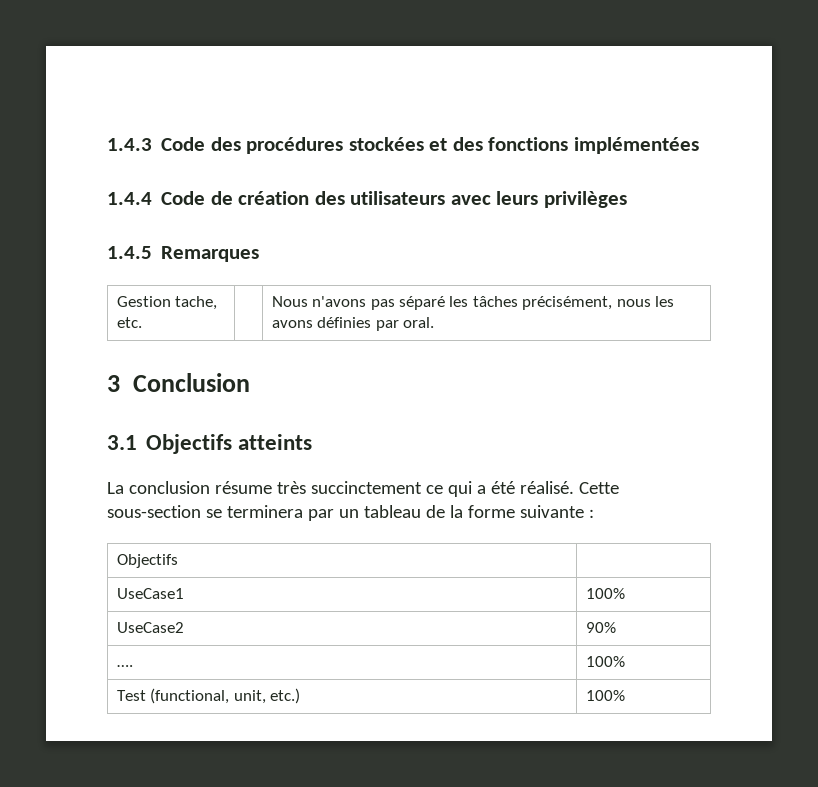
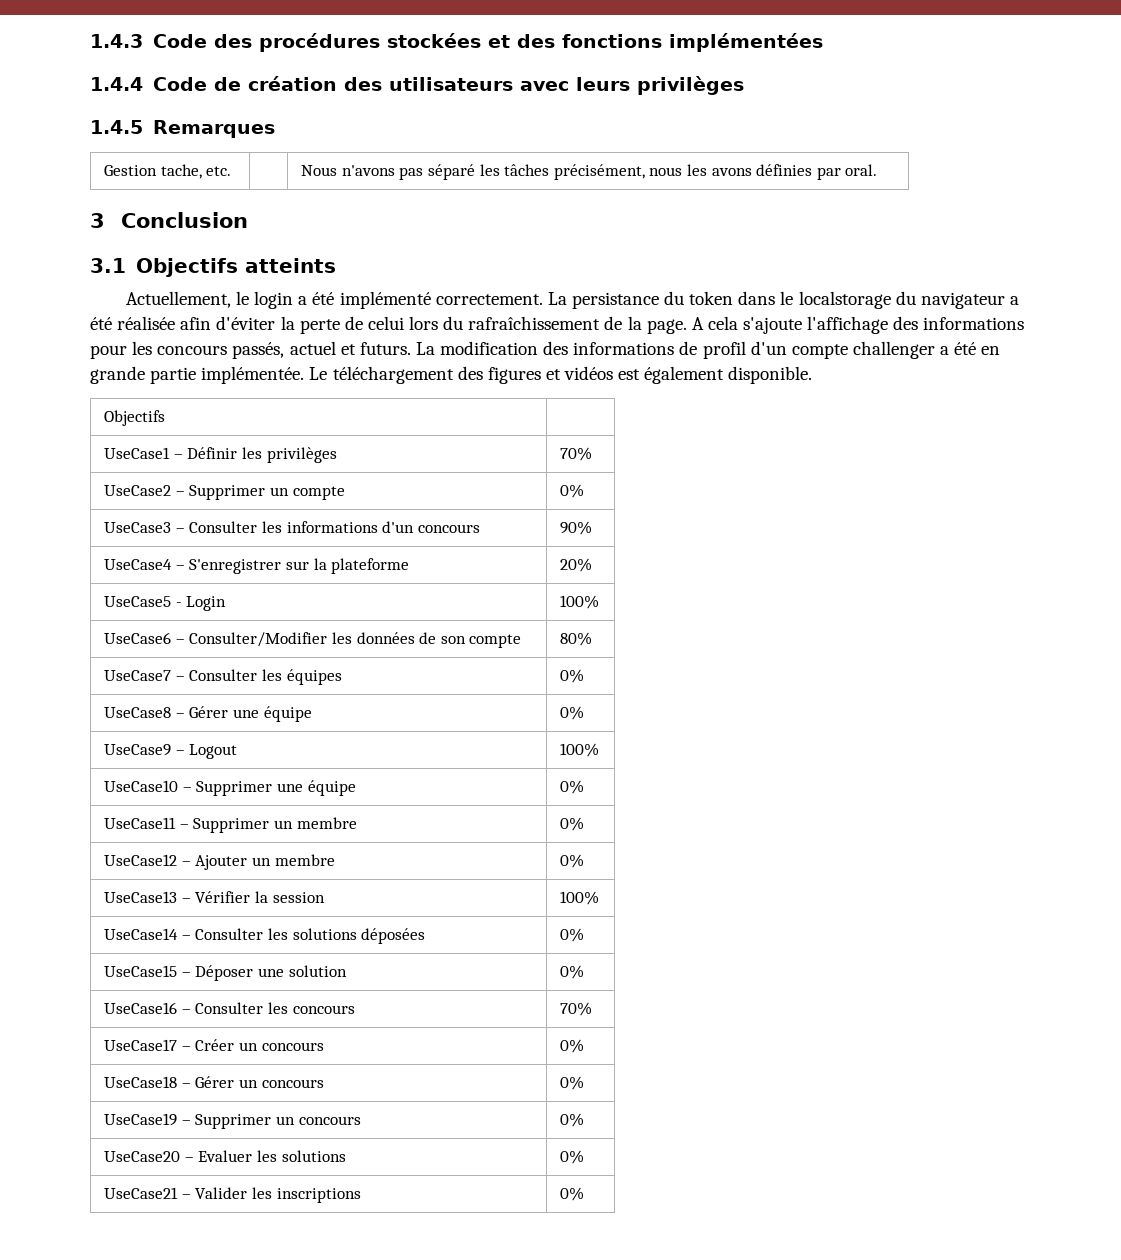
[107,481,619,497] [107,505,594,521] [116,554,178,568] [116,588,184,599] [585,588,625,599] [116,622,184,633] [585,622,616,633] [116,665,133,667] [585,656,625,667] [116,688,300,704] [585,690,625,701] La conclusion résume très succinctement ce qui a été réalisé. Cette sous-section se terminera par un tableau de la forme suivante : // Objectifs | // UseCase1 | 100% // UseCase2 | 90% // …. | 100% // Test (functional, unit, etc.) | 100% -> [125,291,1020,309] [90,316,1025,334] [90,341,1001,359] [90,366,813,384] [104,410,166,426] [104,447,337,463] [560,447,593,461] [104,485,345,500] [560,484,585,498] [104,521,480,533] [560,521,593,535] [104,558,410,574] [560,558,593,572] [104,596,227,611] [560,595,600,609] [104,632,522,648] [560,632,593,646] [104,669,342,685] [560,669,585,683] [104,706,312,722] [560,706,585,720] [104,744,238,759] [560,743,600,757] [104,780,356,796] [560,780,585,794] [104,817,357,833] [560,817,585,831] [104,854,335,870] [560,854,585,868] [104,891,325,903] [560,891,600,905] [104,928,426,944] [560,928,585,942] [104,965,347,981] [560,965,585,979] [104,1002,355,1014] [560,1002,593,1016] [104,1039,324,1051] [560,1039,585,1053] [104,1076,324,1088] [560,1076,585,1090] [104,1113,361,1129] [560,1113,585,1127] [104,1150,346,1162] [560,1150,585,1164] [104,1187,361,1203] [560,1187,585,1201] Actuellement, le login a été implémenté correctement. La persistance du token dans le localstorage du navigateur a été réalisée afin d'éviter la perte de celui lors du rafraîchissement de la page. A cela s'ajoute l'affichage des informations pour les concours passés, actuel et futurs. La modification des informations de profil d'un compte challenger a été en grande partie implémentée. Le téléchargement des figures et vidéos est également disponible. // Objectifs | // UseCase1 – Définir les privilèges | 70% // UseCase2 – Supprimer un compte | 0% // UseCase3 – Consulter les informations d'un concours | 90% // UseCase4 – S'enregistrer sur la plateforme | 20% // UseCase5 - Login | 100% // UseCase6 – Consulter/Modifier les données de son compte | 80% // UseCase7 – Consulter les équipes | 0% // UseCase8 – Gérer une équipe | 0% // UseCase9 – Logout | 100% // UseCase10 – Supprimer une équipe | 0% // UseCase11 – Supprimer un membre | 0% // UseCase12 – Ajouter un membre | 0% // UseCase13 – Vérifier la session | 100% // UseCase14 – Consulter les solutions déposées | 0% // UseCase15 – Déposer une solution | 0% // UseCase16 – Consulter les concours | 70% // UseCase17 – Créer un concours | 0% // UseCase18 – Gérer un concours | 0% // UseCase19 – Supprimer un concours | 0% // UseCase20 – Evaluer les solutions | 0% // UseCase21 – Valider les inscriptions | 0%

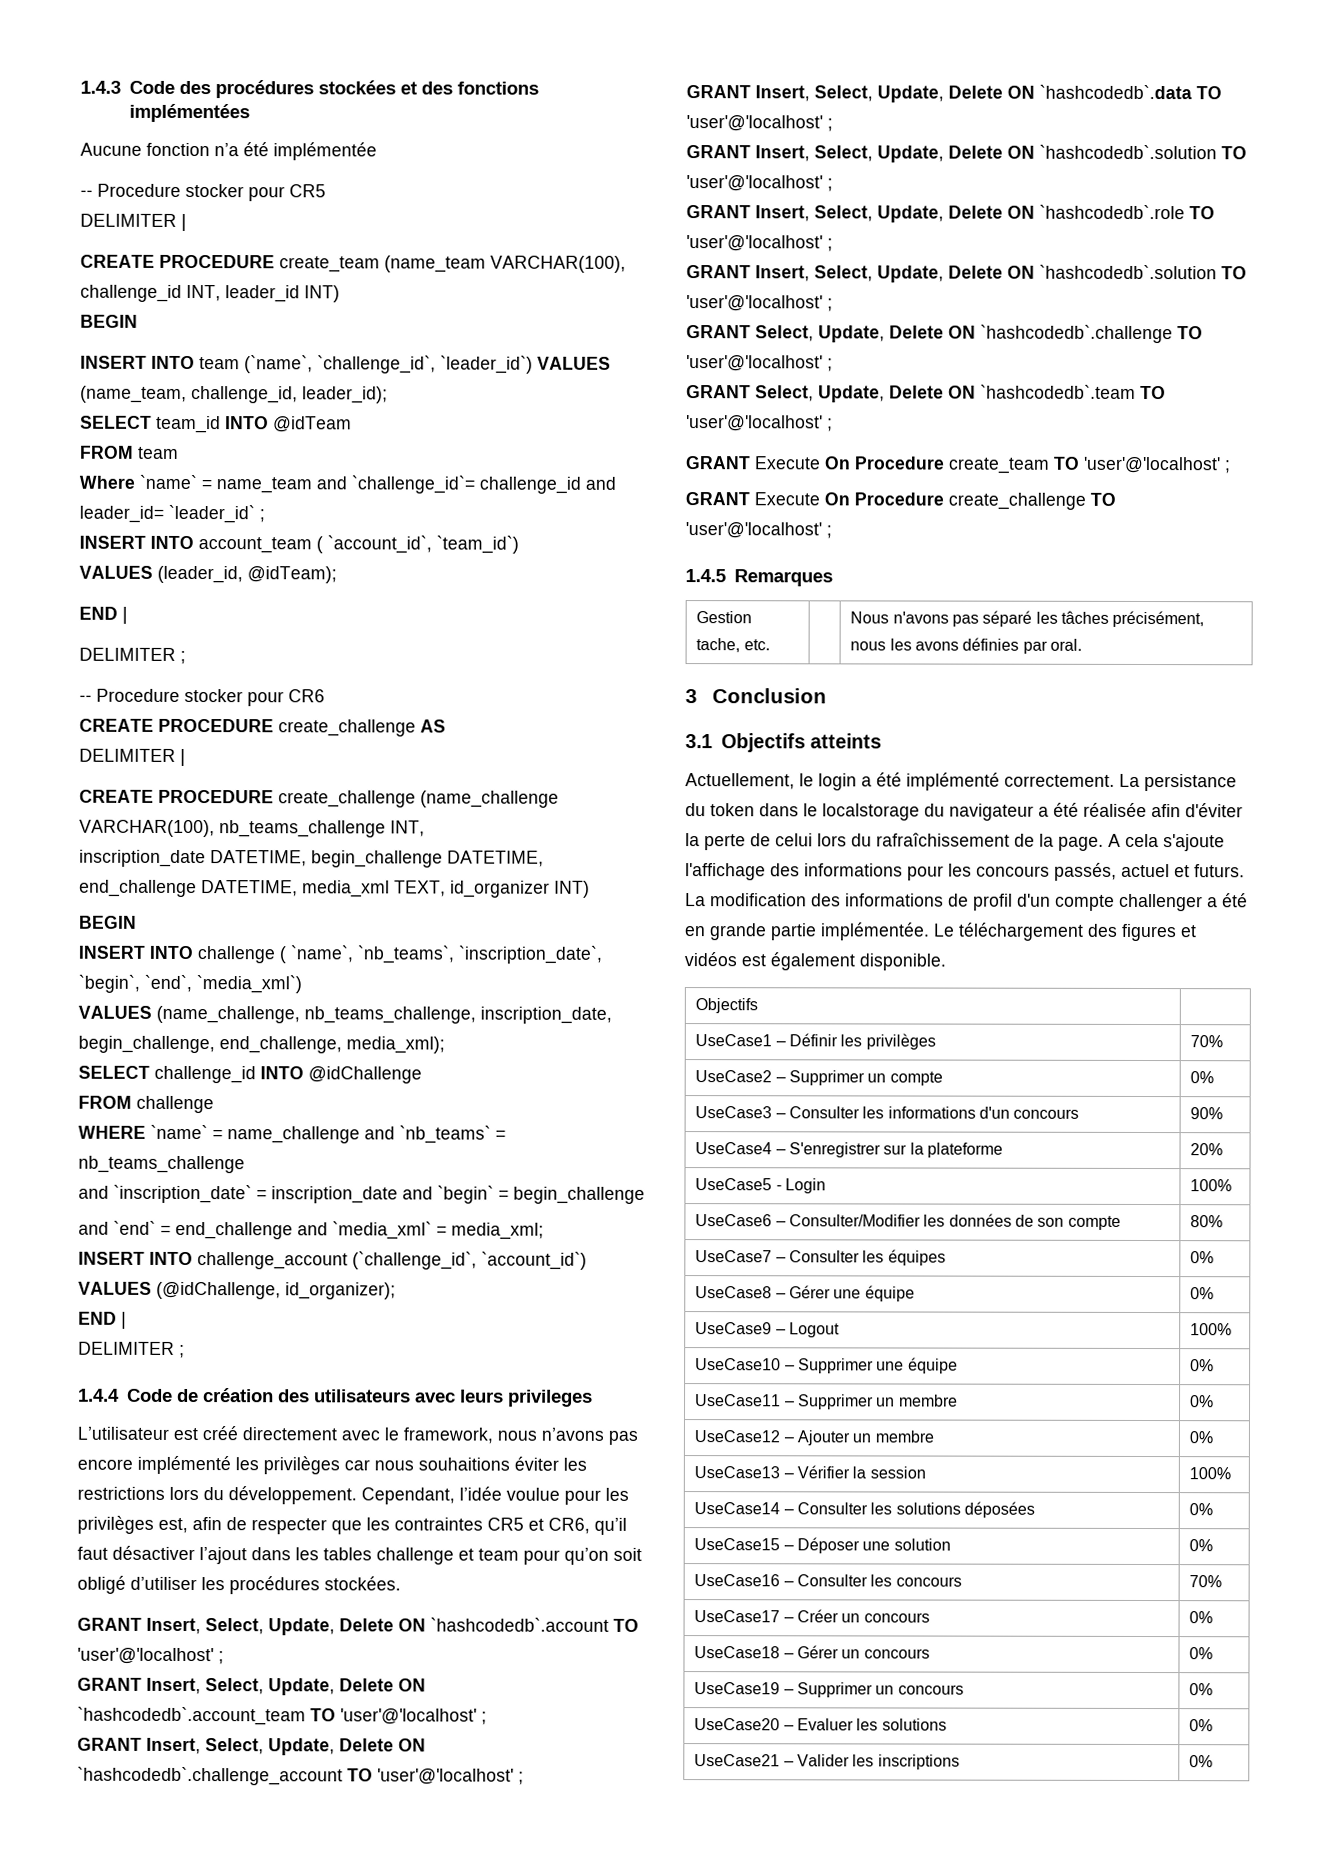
(823, 42) none -> [80,142,377,161] [80,183,326,202] [80,213,187,231] [80,254,626,273] [80,284,340,303] [80,314,138,328] [80,355,611,374] [80,385,388,404] [80,415,352,434] [79,445,179,459] [79,474,616,494] [79,504,265,524] [79,535,519,554] [79,565,337,584] [79,606,128,624] [79,647,186,664] [79,688,325,707] [79,718,446,737] [79,748,186,766] [79,789,559,808] [79,819,425,838] [79,849,544,868] [79,879,590,898] [79,915,137,929] [78,945,602,964] [78,974,302,994] [78,1005,612,1024] [78,1035,445,1054] [78,1065,422,1084] [78,1095,214,1114] [78,1124,506,1144] [78,1155,245,1174] [78,1184,645,1204] [78,1220,544,1240] [78,1251,587,1270] [78,1281,396,1300] [78,1311,127,1329] [78,1341,185,1358] // Aucune fonction n’a été implémentée // -- Procedure stocker pour CR5 // DELIMITER | // CREATE PROCEDURE create_team (name_team VARCHAR(100), challenge_id INT, leader_id INT) // BEGIN // INSERT INTO team (`name`, `challenge_id`, `leader_id`) VALUES (name_team, challenge_id, leader_id); // SELECT team_id INTO @idTeam // FROM team // Where `name` = name_team and `challenge_id`= challenge_id and leader_id= `leader_id` ; // INSERT INTO account_team ( `account_id`, `team_id`) // VALUES (leader_id, @idTeam); // END | // DELIMITER ; // -- Procedure stocker pour CR6 // CREATE PROCEDURE create_challenge AS // DELIMITER | // CREATE PROCEDURE create_challenge (name_challenge VARCHAR(100), nb_teams_challenge INT, // inscription_date DATETIME, begin_challenge DATETIME, end_challenge DATETIME, media_xml TEXT, id_organizer INT) // BEGIN // INSERT INTO challenge ( `name`, `nb_teams`, `inscription_date`, `begin`, `end`, `media_xml`) // VALUES (name_challenge, nb_teams_challenge, inscription_date, begin_challenge, end_challenge, media_xml); // SELECT challenge_id INTO @idChallenge // FROM challenge // WHERE `name` = name_challenge and `nb_teams` = nb_teams_challenge // and `inscription_date` = inscription_date and `begin` = begin_challenge // and `end` = end_challenge and `media_xml` = media_xml; // INSERT INTO challenge_account (`challenge_id`, `account_id`) VALUES (@idChallenge, id_organizer); // END | // DELIMITER ;
[636,76,744,95] privilèges -> [507,1389,593,1407] [77,1426,638,1445] [77,1455,587,1475] [77,1486,629,1505] [77,1515,627,1535] [77,1545,642,1565] [77,1575,401,1595] [77,1617,639,1636] [77,1647,224,1665] [77,1677,426,1696] [77,1706,487,1726] [77,1737,426,1756] [77,1766,524,1786] [686,84,1222,103] [686,115,833,132] [686,144,1247,163] [686,175,833,192] [686,204,1215,223] [686,235,833,252] [686,264,1247,283] [686,295,833,312] [686,324,1203,344] [686,355,833,372] [686,384,1166,403] [686,415,833,432] [685,456,1230,474] [685,492,1116,510] [685,522,832,539] privileges // L’utilisateur est créé directement avec le framework, nous n’avons pas encore implémenté les privilèges car nous souhaitions éviter les restrictions lors du développement. Cependant, l’idée voulue pour les privilèges est, afin de respecter que les contraintes CR5 et CR6, qu’il faut désactiver l’ajout dans les tables challenge et team pour qu’on soit obligé d’utiliser les procédures stockées. // GRANT Insert, Select, Update, Delete ON `hashcodedb`.account TO 'user'@'localhost' ; // GRANT Insert, Select, Update, Delete ON `hashcodedb`.account_team TO 'user'@'localhost' ; // GRANT Insert, Select, Update, Delete ON `hashcodedb`.challenge_account TO 'user'@'localhost' ; // GRANT Insert, Select, Update, Delete ON `hashcodedb`.data TO 'user'@'localhost' ; // GRANT Insert, Select, Update, Delete ON `hashcodedb`.solution TO 'user'@'localhost' ; // GRANT Insert, Select, Update, Delete ON `hashcodedb`.role TO 'user'@'localhost' ; // GRANT Insert, Select, Update, Delete ON `hashcodedb`.solution TO 'user'@'localhost' ; // GRANT Select, Update, Delete ON `hashcodedb`.challenge TO 'user'@'localhost' ; // GRANT Select, Update, Delete ON `hashcodedb`.team TO 'user'@'localhost' ; // GRANT Execute On Procedure create_team TO 'user'@'localhost' ; // GRANT Execute On Procedure create_challenge TO 'user'@'localhost' ;

